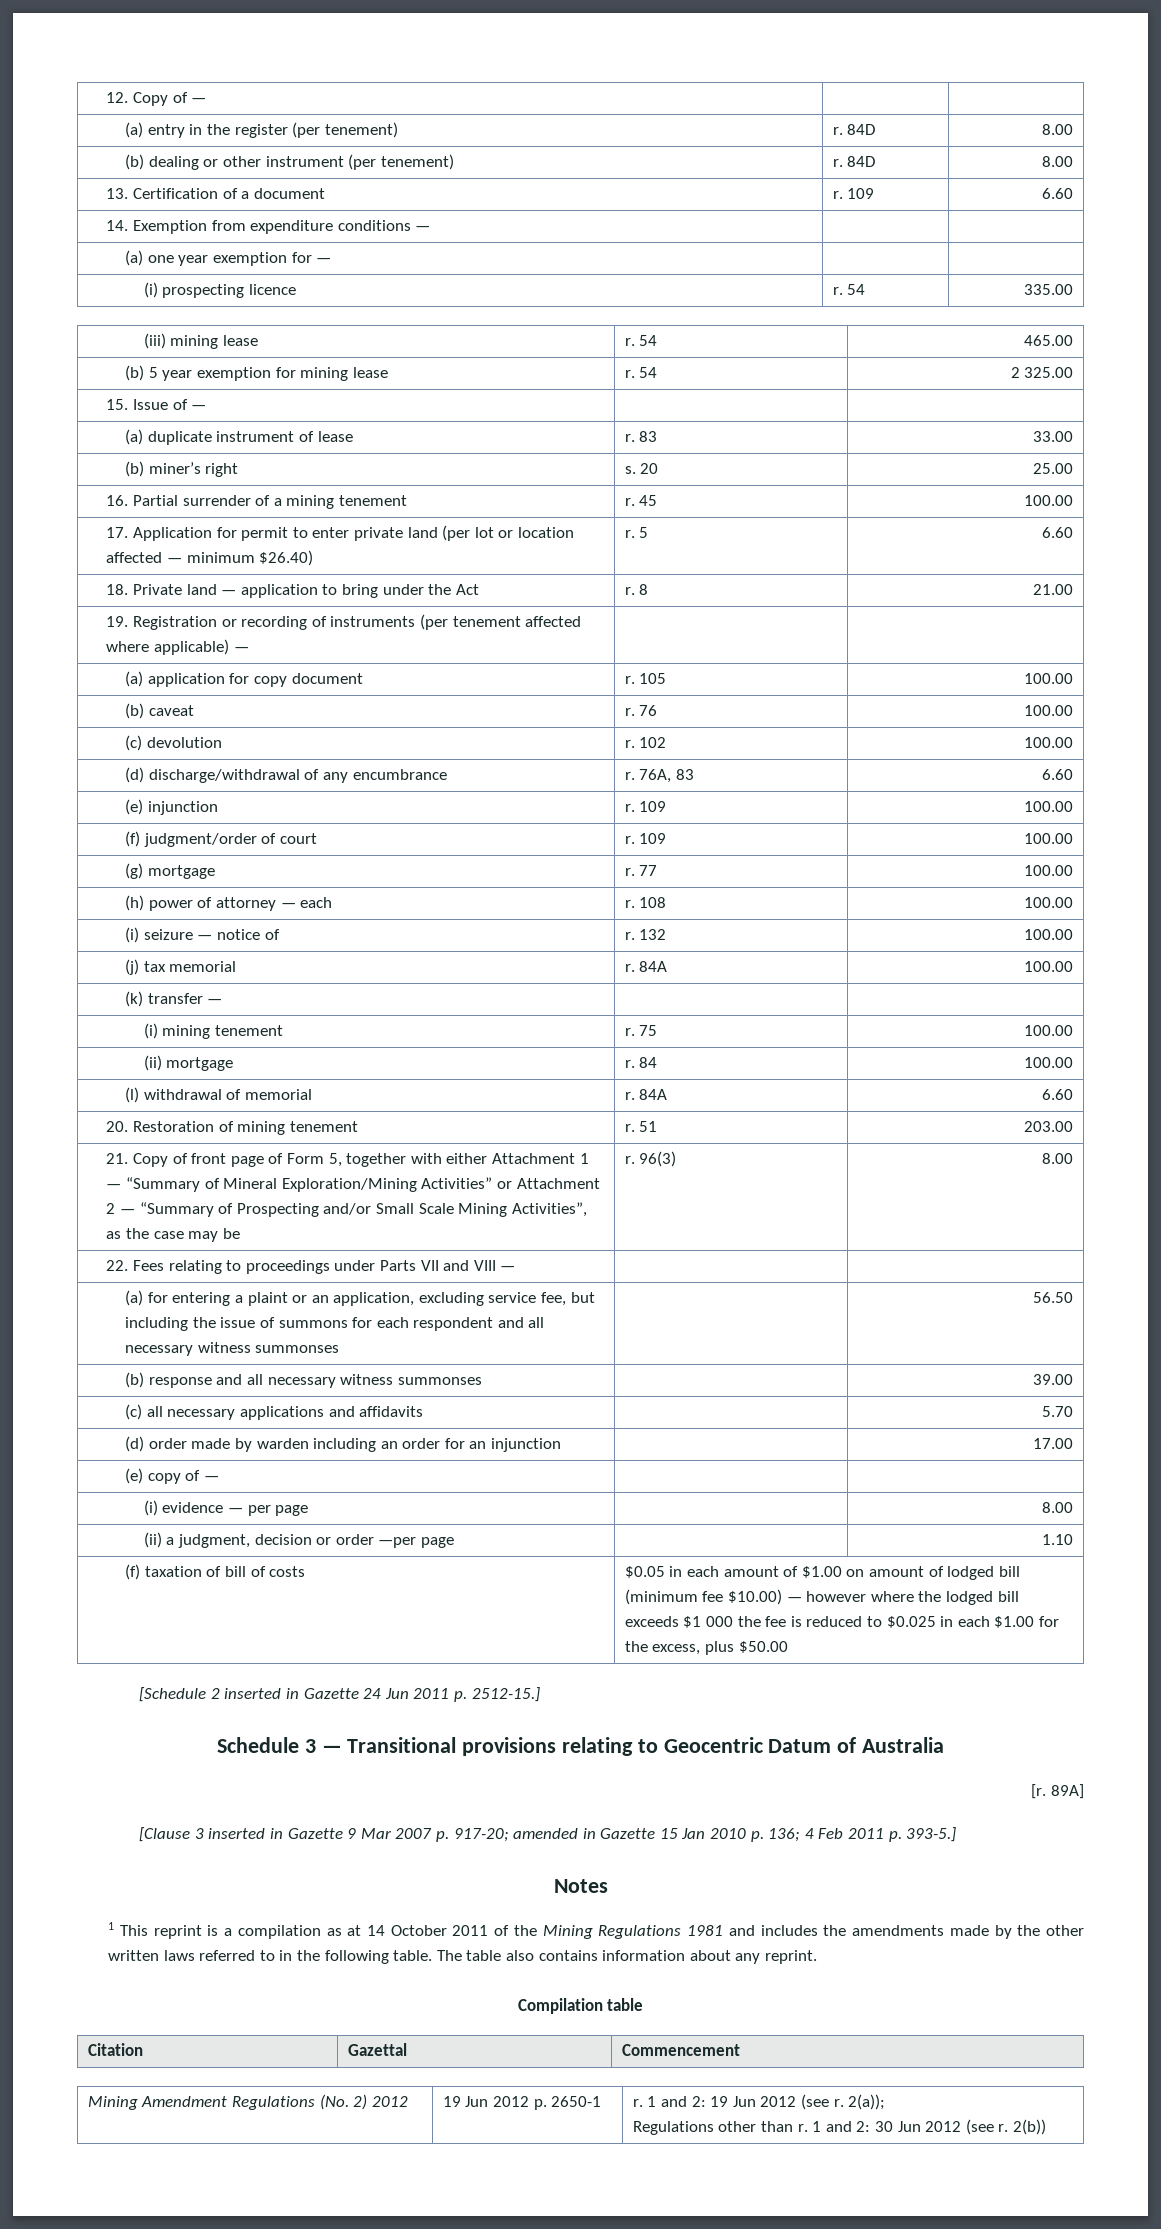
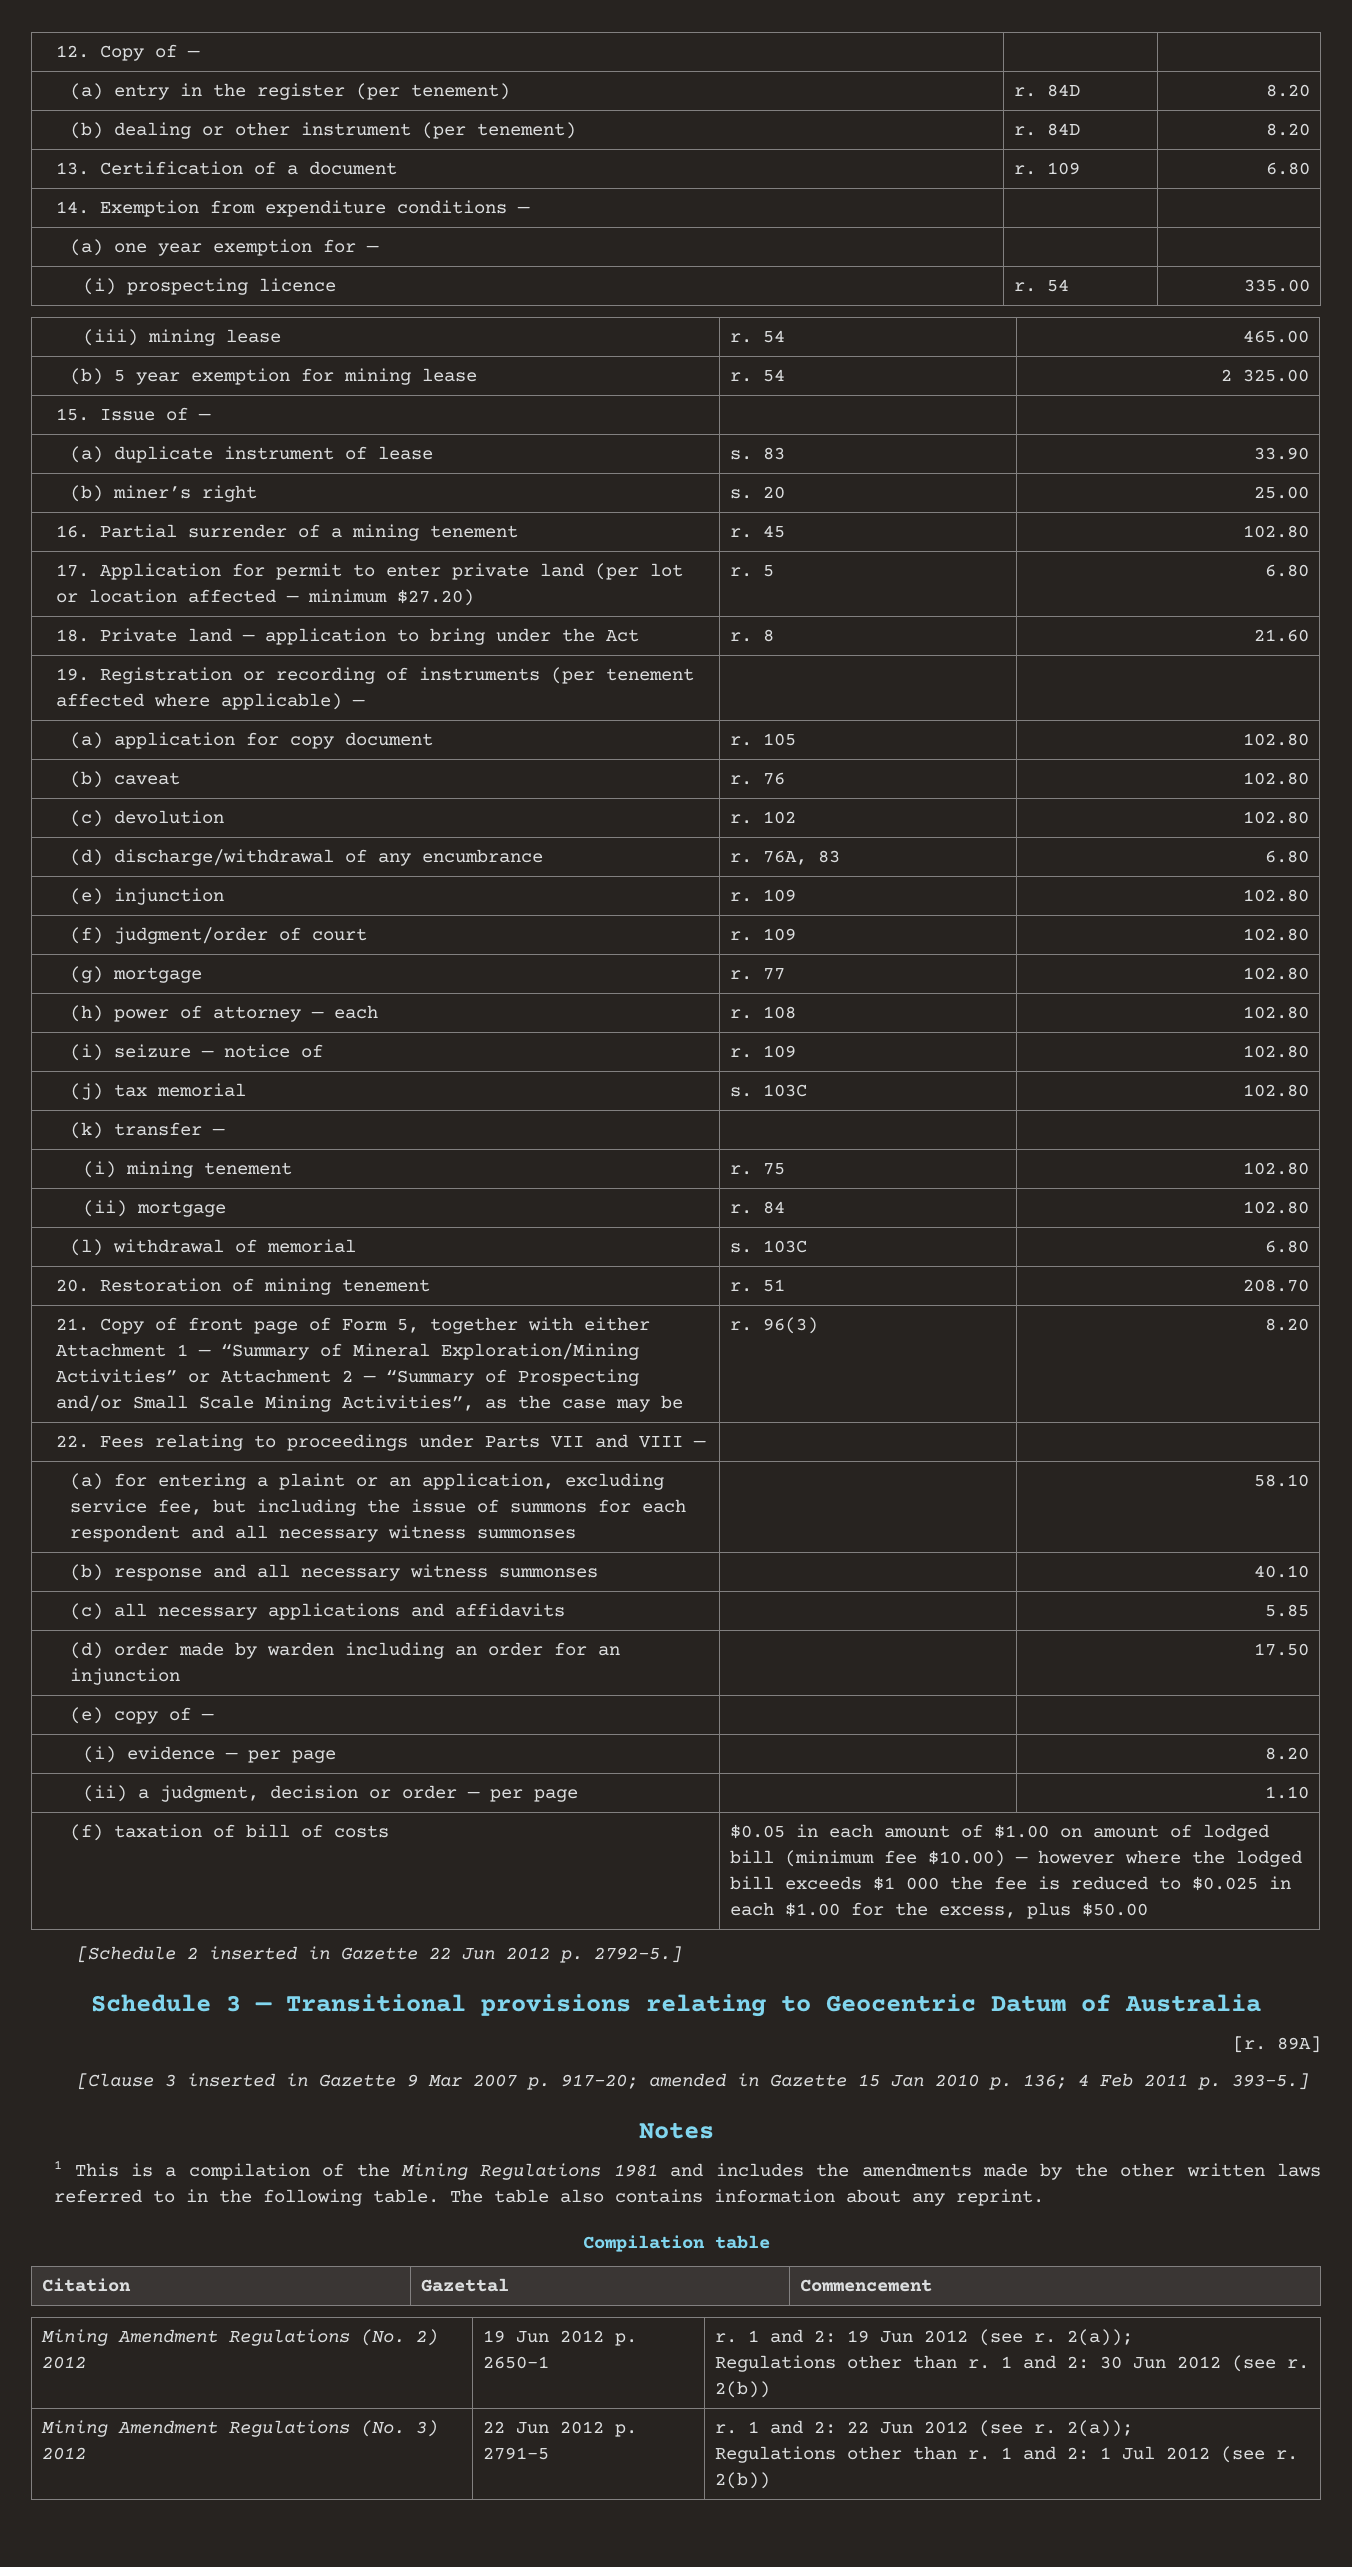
[1042,124,1074,135] 8.00 -> [1266,84,1311,97] 8.20
[1042,156,1074,167] 8.00 -> [1266,123,1311,136] 8.20
[1042,188,1074,199] 6.60 -> [1266,162,1311,175] 6.80
[624,431,658,442] [1033,431,1074,442] r. 83 | 33.00 -> [729,447,785,460] [1254,447,1310,460] s. 83 | 33.90
[1024,495,1074,506] 100.00 -> [1243,525,1310,538] 102.80
[259,550,314,566] $26.40) -> [396,589,474,606] $27.20)
[1042,527,1074,538] 6.60 -> [1265,564,1310,577] 6.80
[1033,584,1074,595] 21.00 -> [1254,629,1310,642] 21.60
[1024,673,1074,684] 100.00 -> [1243,733,1310,746] 102.80
[1024,705,1074,716] 100.00 -> [1243,772,1310,785] 102.80
[1024,737,1074,748] 100.00 -> [1243,811,1310,824] 102.80
[1042,769,1074,780] 6.60 -> [1265,850,1310,863] 6.80
[1024,801,1074,812] 100.00 -> [1243,889,1310,902] 102.80
[1024,833,1074,844] 100.00 -> [1243,928,1310,941] 102.80
[1024,865,1074,876] 100.00 -> [1243,967,1310,980] 102.80
[1024,897,1074,908] 100.00 -> [1243,1006,1310,1019] 102.80
[639,929,667,940] [1024,929,1074,940] 132 | 100.00 -> [762,1045,796,1058] [1243,1045,1310,1058] 109 | 102.80
[624,961,668,972] [1024,961,1074,972] r. 84A | 100.00 -> [729,1084,807,1097] [1243,1084,1310,1097] s. 103C | 102.80
[1024,1025,1074,1036] 100.00 -> [1243,1162,1310,1175] 102.80
[1024,1057,1074,1068] 100.00 -> [1243,1201,1310,1214] 102.80
[624,1089,668,1100] [1042,1089,1074,1100] r. 84A | 6.60 -> [729,1240,807,1253] [1265,1240,1310,1253] s. 103C | 6.80
[1024,1121,1074,1132] 203.00 -> [1243,1279,1310,1292] 208.70
[1042,1153,1074,1164] 8.00 -> [1265,1318,1310,1331] 8.20
[1033,1292,1074,1303] 56.50 -> [1254,1474,1310,1487] 58.10
[1033,1374,1074,1385] 39.00 -> [1254,1565,1310,1578] 40.10
[1042,1406,1074,1417] 5.70 -> [1265,1604,1310,1617] 5.85
[1033,1438,1074,1449] 17.00 -> [1254,1643,1310,1656] 17.50
[1042,1502,1074,1513] 8.00 -> [1265,1747,1310,1760] 8.20
[378,1537,417,1548] —per -> [467,1789,524,1802] — per
[363,1687,540,1702] 24 Jun 2011 p. 2512-15.] -> [429,1946,683,1963] 22 Jun 2012 p. 2792-5.]
[153,1925,202,1939] reprint -> (119, 2170) none
[326,1925,489,1936] as at 14 October 2011 -> (310, 2171) none
(1046, 2127) none -> [40,2420,438,2437] [41,2447,86,2460] [482,2421,637,2437] [482,2447,549,2460] [714,2420,1133,2437] [714,2446,1298,2463] [714,2472,770,2489] // Mining Amendment Regulations (No. 3) 2012 | 22 Jun 2012 p. 2791-5 | r. 1 and 2: 22 Jun 2012 (see r. 2(a)); // Regulations other than r. 1 and 2: 1 Jul 2012 (see r. 2(b))

